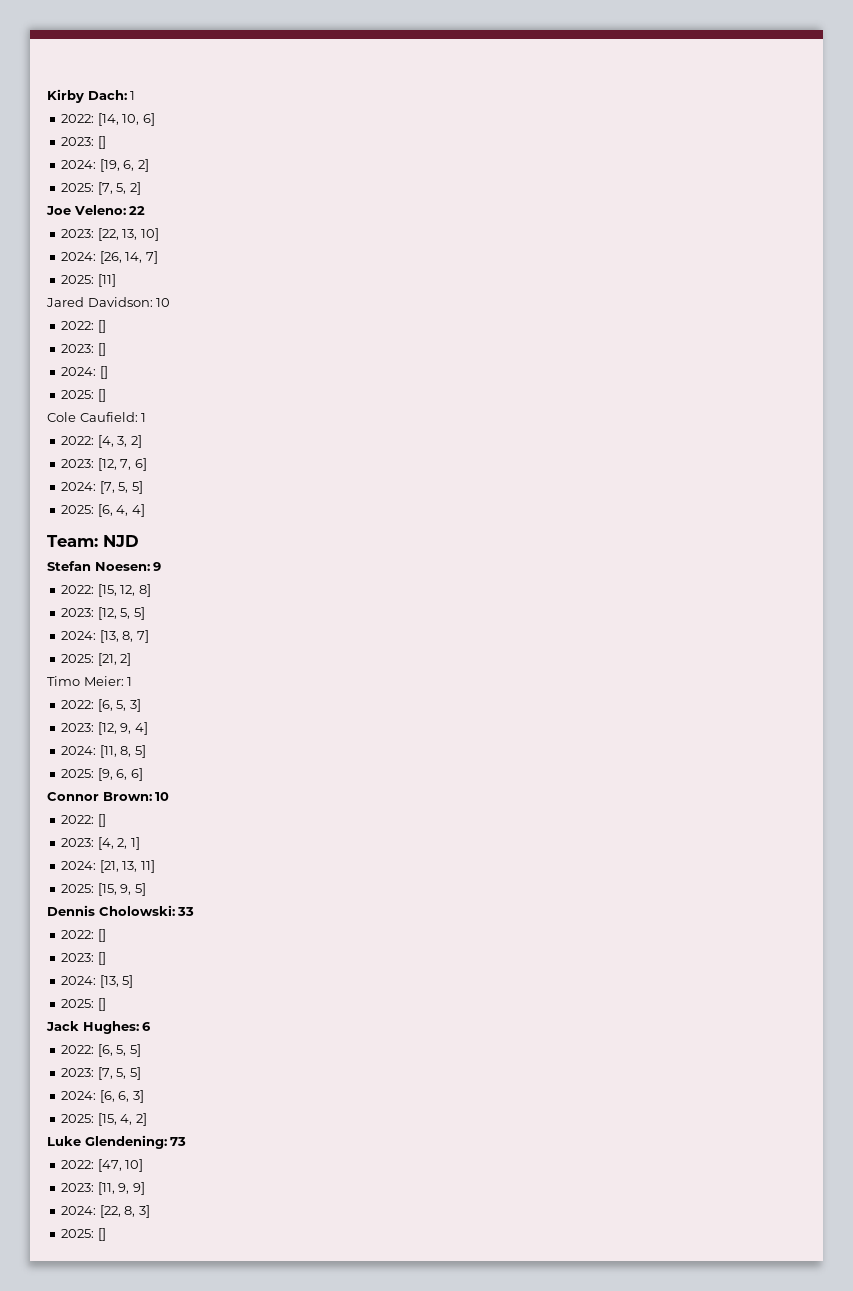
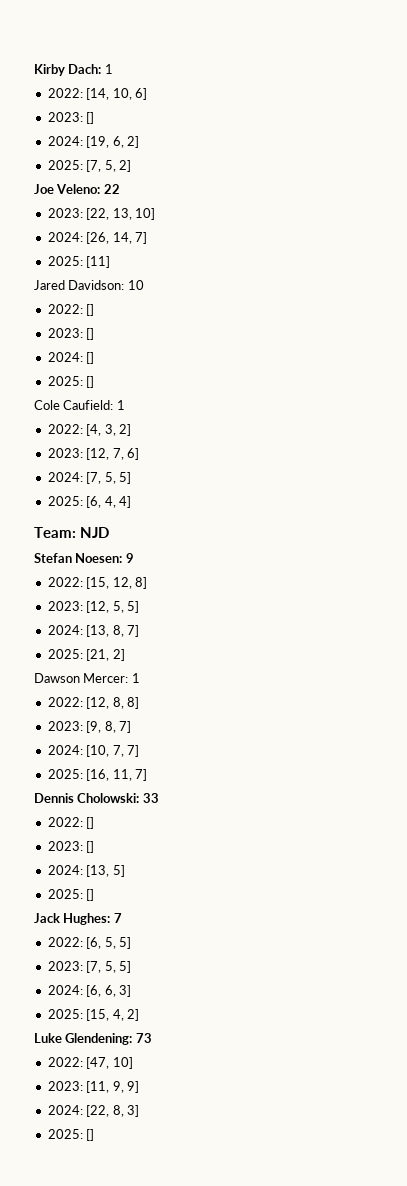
[47,676,133,686] [61,699,141,712] [61,722,148,735] [61,745,146,758] [61,768,143,781] [47,792,170,801] [61,814,106,827] [61,837,140,850] [61,860,155,873] [61,883,146,896] Timo Meier: 1 // 2022: [6, 5, 3] // 2023: [12, 9, 4] // 2024: [11, 8, 5] // 2025: [9, 6, 6] // Connor Brown: 10 // 2022: [] // 2023: [4, 2, 1] // 2024: [21, 13, 11] // 2025: [15, 9, 5] -> [34,673,140,683] [47,697,139,709] [47,721,131,733] [47,745,139,757] [47,769,147,781] Dawson Mercer: 1 // 2022: [12, 8, 8] // 2023: [9, 8, 7] // 2024: [10, 7, 7] // 2025: [16, 11, 7]
[142,1022,152,1031] 6 -> [113,913,122,923] 7

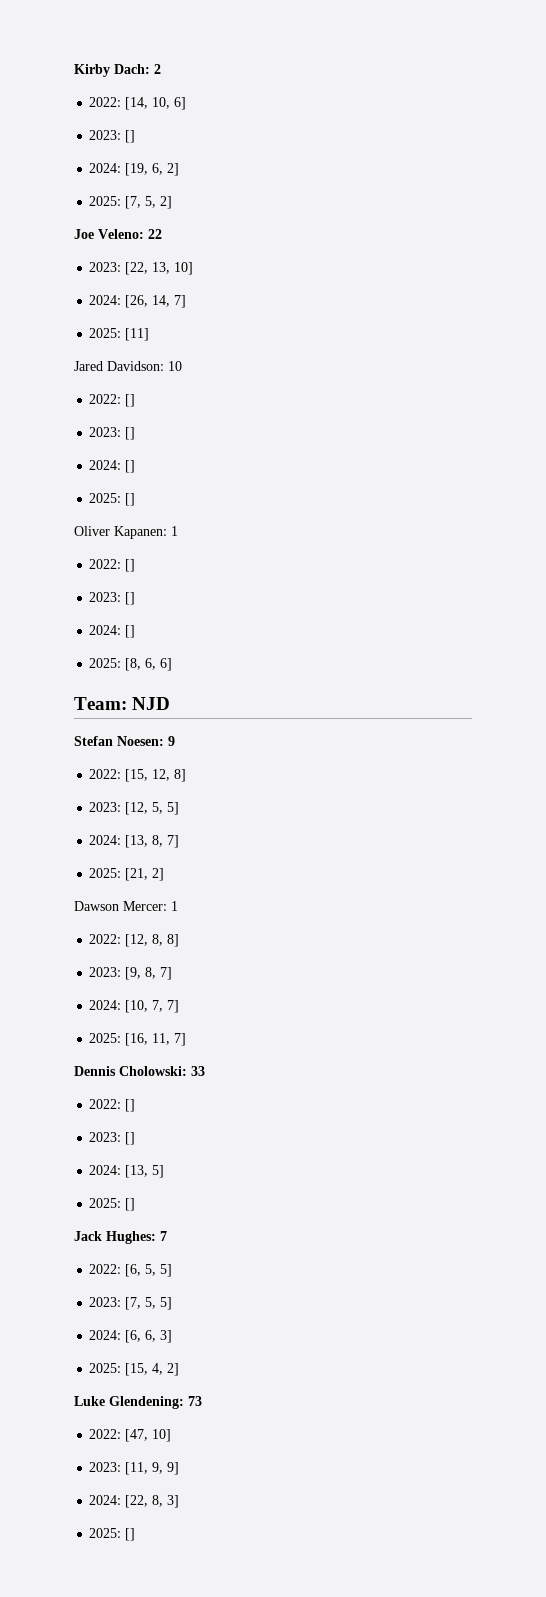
[104,64,113,74] 1 -> [154,64,161,74] 2
[34,400,125,410] [47,424,131,436] [47,448,139,460] [47,472,131,484] [47,496,131,508] Cole Caufield: 1 // 2022: [4, 3, 2] // 2023: [12, 7, 6] // 2024: [7, 5, 5] // 2025: [6, 4, 4] -> [74,526,178,539] [89,559,136,572] [89,592,136,605] [89,625,136,638] [89,658,173,671] Oliver Kapanen: 1 // 2022: [] // 2023: [] // 2024: [] // 2025: [8, 6, 6]

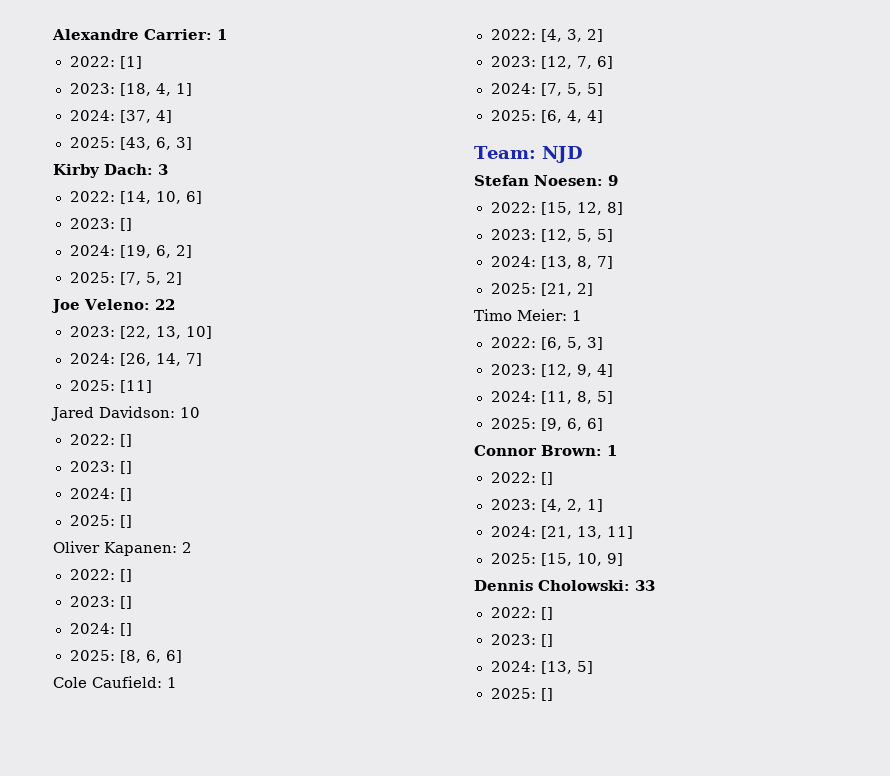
(74, 70) none -> [52,29,227,40] [69,56,142,69] [69,83,192,96] [69,110,172,123] [69,137,192,150] Alexandre Carrier: 1 // 2022: [1] // 2023: [18, 4, 1] // 2024: [37, 4] // 2025: [43, 6, 3] //
[154,64,161,74] 2 -> [158,164,168,175] 3
[171,526,178,536] 1 -> [182,542,192,553] 2
(173, 664) none -> [53,676,177,688] [490,29,603,42] [490,56,613,69] [490,83,603,96] [490,110,603,123] // Cole Caufield: 1 // 2022: [4, 3, 2] // 2023: [12, 7, 6] // 2024: [7, 5, 5] // 2025: [6, 4, 4]
[74,901,178,911] [89,934,180,947] [89,967,173,980] [89,1000,180,1013] [89,1033,187,1046] Dawson Mercer: 1 // 2022: [12, 8, 8] // 2023: [9, 8, 7] // 2024: [10, 7, 7] // 2025: [16, 11, 7] -> [474,309,582,321] [490,337,603,350] [490,364,613,377] [490,391,613,404] [490,418,603,431] [474,445,617,456] [490,472,553,485] [490,499,603,512] [490,526,633,539] [490,553,623,566] Timo Meier: 1 // 2022: [6, 5, 3] // 2023: [12, 9, 4] // 2024: [11, 8, 5] // 2025: [9, 6, 6] // Connor Brown: 1 // 2022: [] // 2023: [4, 2, 1] // 2024: [21, 13, 11] // 2025: [15, 10, 9]
[74,1231,167,1244] [89,1264,173,1277] [89,1297,173,1310] [89,1330,173,1343] [89,1363,180,1376] [74,1396,202,1409] [89,1429,172,1442] [89,1462,180,1475] [89,1495,180,1508] [89,1528,136,1541] // Jack Hughes: 7 // 2022: [6, 5, 5] // 2023: [7, 5, 5] // 2024: [6, 6, 3] // 2025: [15, 4, 2] // Luke Glendening: 73 // 2022: [47, 10] // 2023: [11, 9, 9] // 2024: [22, 8, 3] // 2025: [] -> (553, 694) none

